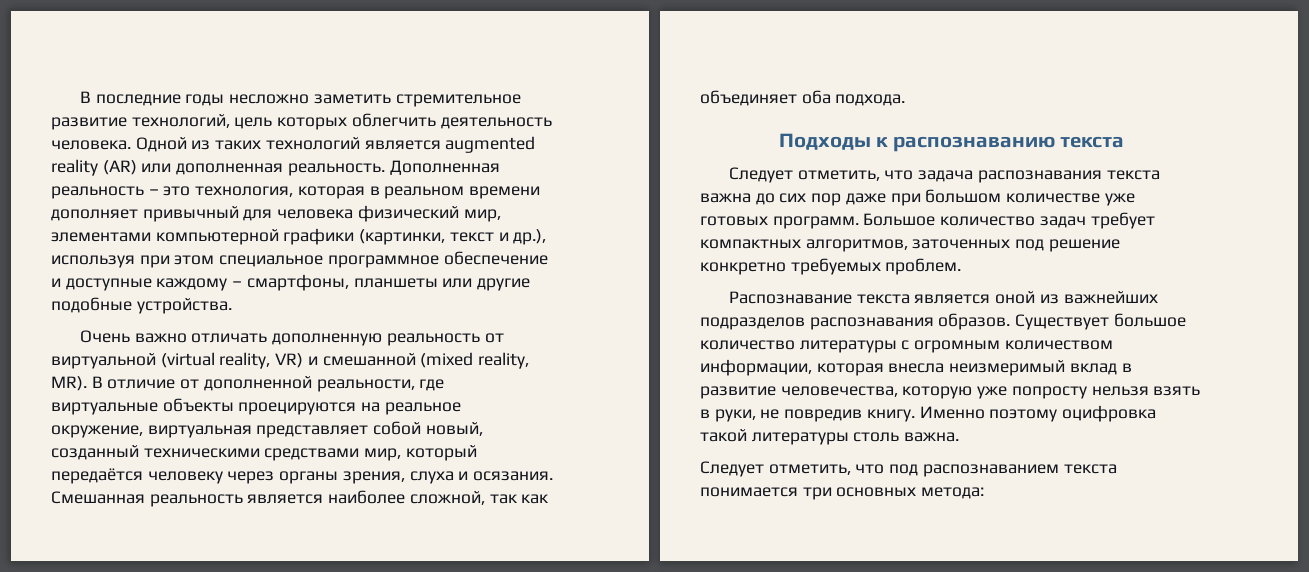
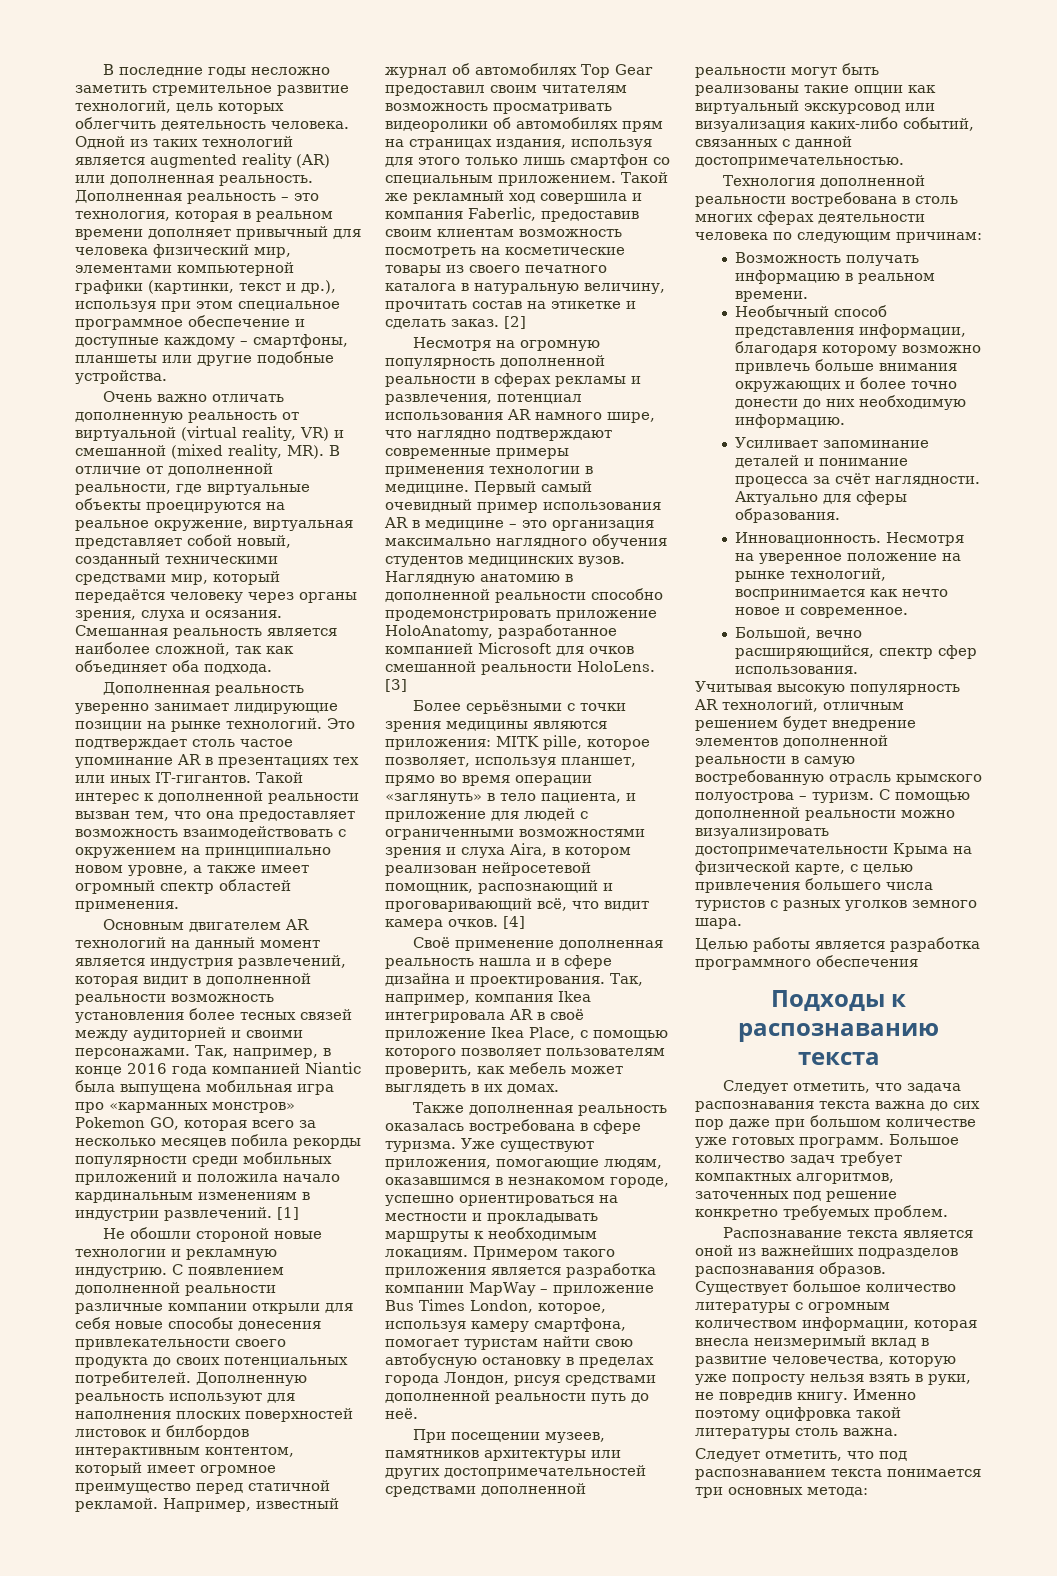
(906, 100) none -> [103,682,305,696] [75,703,338,714] [75,718,355,732] [75,739,293,750] [75,754,359,768] [75,772,303,783] [75,790,359,804] [75,811,355,822] [75,826,346,839] [75,847,331,858] [75,865,309,876] [75,879,291,894] [75,901,179,912] [103,919,310,932] [75,937,320,950] [75,955,346,969] [75,973,311,987] [75,994,274,1005] [75,1008,352,1023] [75,1027,303,1041] [75,1045,331,1059] [75,1062,361,1076] [75,1080,334,1095] [75,1102,295,1113] [75,1117,316,1131] [75,1134,361,1149] [75,1152,332,1167] [75,1171,340,1185] [75,1192,310,1203] [75,1207,299,1221] [103,1227,323,1242] [75,1249,277,1260] [75,1264,284,1278] [75,1282,276,1296] [75,1303,353,1314] [75,1317,321,1331] [75,1339,286,1350] [75,1357,348,1368] [75,1371,307,1386] [75,1393,295,1404] [75,1408,353,1422] [75,1425,249,1440] [75,1447,294,1458] [75,1462,276,1476] [75,1480,330,1494] [75,1498,339,1512] [385,63,653,78] [385,85,627,96] [385,103,612,114] [385,117,663,132] [385,139,652,150] [385,154,670,168] [385,172,668,186] [385,190,642,204] [385,207,639,222] [385,229,622,237] [385,247,625,258] [385,265,607,276] [385,283,665,294] [385,301,636,312] [385,316,526,329] [413,337,601,351] [385,355,605,369] [385,373,641,387] [385,394,582,405] [385,409,655,423] [385,430,612,441] [385,448,569,459] [385,466,593,477] [385,481,592,495] [385,499,661,513] [384,517,654,531] [385,534,667,549] [385,556,625,567] [385,571,573,585] [385,588,663,603] [385,610,657,621] [385,624,617,639] [385,642,634,656] [385,661,655,675] [385,679,407,692] [413,700,627,714] [385,721,607,732] [385,735,650,750] [385,757,636,768] [385,775,592,786] [385,793,636,804] [385,808,588,822] [385,829,645,840] [385,843,631,858] [385,862,591,876] [385,880,613,894] [385,898,649,912] [385,916,525,930] [413,937,664,951] [385,955,612,969] [385,973,643,987] [385,991,591,1005] [385,1009,584,1023] [385,1027,668,1041] [385,1048,665,1059] [385,1062,623,1077] [385,1084,559,1094] [413,1102,668,1116] [385,1119,641,1134] [385,1138,594,1152] [385,1159,662,1170] [385,1177,669,1188] [385,1195,618,1206] [385,1213,598,1224] [385,1227,597,1242] [385,1246,615,1260] [385,1263,656,1278] [385,1282,654,1296] [385,1299,606,1314] [385,1318,626,1332] [385,1336,633,1350] [385,1353,654,1368] [385,1372,656,1386] [385,1390,649,1404] [385,1408,418,1419] [413,1429,606,1443] [385,1450,621,1461] [385,1465,646,1479] [385,1483,586,1497] [695,63,879,78] [695,85,936,96] [695,100,935,114] [695,117,974,132] [695,136,852,149] [695,157,904,168] [723,175,926,188] [695,192,958,207] [695,211,925,225] [695,232,982,243] [735,252,920,266] [735,270,936,284] [735,291,809,302] [735,305,888,317] [735,324,967,338] [735,341,982,356] [735,359,958,374] [735,377,958,392] [735,395,967,410] [735,414,846,428] [735,437,930,448] [735,455,909,468] [735,473,981,487] [735,491,908,505] [735,508,841,523] [735,532,965,546] [735,553,962,564] [735,568,887,582] [735,589,949,600] [735,607,909,618] [735,627,863,640] [735,645,978,659] [735,666,859,674] [695,681,960,695] [694,699,904,712] [695,716,916,731] [695,735,888,748] [695,756,855,767] [695,770,982,785] [695,789,970,803] [695,807,955,821] [695,828,829,839] [695,843,972,857] [695,861,913,875] [695,878,933,893] [695,900,977,911] [695,918,742,929] [695,937,980,952] [695,955,918,970] // Дополненная реальность уверенно занимает лидирующие позиции на рынке технологий. Это подтверждает столь частое упоминание AR в презентациях тех или иных IT-гигантов. Такой интерес к дополненной реальности вызван тем, что она предоставляет возможность взаимодействовать с окружением на принципиально новом уровне, а также имеет огромный спектр областей применения. // Основным двигателем AR технологий на данный момент является индустрия развлечений, которая видит в дополненной реальности возможность установления более тесных связей между аудиторией и своими персонажами. Так, например, в конце 2016 года компанией Niantic была выпущена мобильная игра про «карманных монстров» Pokemon GO, которая всего за несколько месяцев побила рекорды популярности среди мобильных приложений и положила начало кардинальным изменениям в индустрии развлечений. [1] // Не обошли стороной новые технологии и рекламную индустрию. С появлением дополненной реальности различные компании открыли для себя новые способы донесения привлекательности своего продукта до своих потенциальных потребителей. Дополненную реальность используют для наполнения плоских поверхностей листовок и билбордов интерактивным контентом, который имеет огромное преимущество перед статичной рекламой. Например, известный журнал об автомобилях Top Gear предоставил своим читателям возможность просматривать видеоролики об автомобилях прям на страницах издания, используя для этого только лишь смартфон со специальным приложением. Такой же рекламный ход совершила и компания Faberlic, предоставив своим клиентам возможность посмотреть на косметические товары из своего печатного каталога в натуральную величину, прочитать состав на этикетке и сделать заказ. [2] // Несмотря на огромную популярность дополненной реальности в сферах рекламы и развлечения, потенциал использования AR намного шире, что наглядно подтверждают современные примеры применения технологии в медицине. Первый самый очевидный пример использования AR в медицине – это организация максимально наглядного обучения студентов медицинских вузов. Наглядную анатомию в дополненной реальности способно продемонстрировать приложение HoloAnatomy, разработанное компанией Microsoft для очков смешанной реальности HoloLens. [3] // Более серьёзными с точки зрения медицины являются приложения: MITK pille, которое позволяет, используя планшет, прямо во время операции «заглянуть» в тело пациента, и приложение для людей с ограниченными возможностями зрения и слуха Aira, в котором реализован нейросетевой помощник, распознающий и проговаривающий всё, что видит камера очков. [4] // Своё применение дополненная реальность нашла и в сфере дизайна и проектирования. Так, например, компания Ikea интегрировала AR в своё приложение Ikea Place, с помощью которого позволяет пользователям проверить, как мебель может выглядеть в их домах. // Также дополненная реальность оказалась востребована в сфере туризма. Уже существуют приложения, помогающие людям, оказавшимся в незнакомом городе, успешно ориентироваться на местности и прокладывать маршруты к необходимым локациям. Примером такого приложения является разработка компании MapWay – приложение Bus Times London, которое, используя камеру смартфона, помогает туристам найти свою автобусную остановку в пределах города Лондон, рисуя средствами дополненной реальности путь до неё. // При посещении музеев, памятников архитектуры или других достопримечательностей средствами дополненной реальности могут быть реализованы такие опции как виртуальный экскурсовод или визуализация каких-либо событий, связанных с данной достопримечательностью. // Технология дополненной реальности востребована в столь многих сферах деятельности человека по следующим причинам: // Возможность получать информацию в реальном времени. // Необычный способ представления информации, благодаря которому возможно привлечь больше внимания окружающих и более точно донести до них необходимую информацию. // Усиливает запоминание деталей и понимание процесса за счёт наглядности. Актуально для сферы образования. // Инновационность. Несмотря на уверенное положение на рынке технологий, воспринимается как нечто новое и современное. // Большой, вечно расширяющийся, спектр сфер использования. // Учитывая высокую популярность AR технологий, отличным решением будет внедрение элементов дополненной реальности в самую востребованную отрасль крымского полуострова – туризм. С помощью дополненной реальности можно визуализировать достопримечательности Крыма на физической карте, с целью привлечения большего числа туристов с разных уголков земного шара. // Целью работы является разработка программного обеспечения

